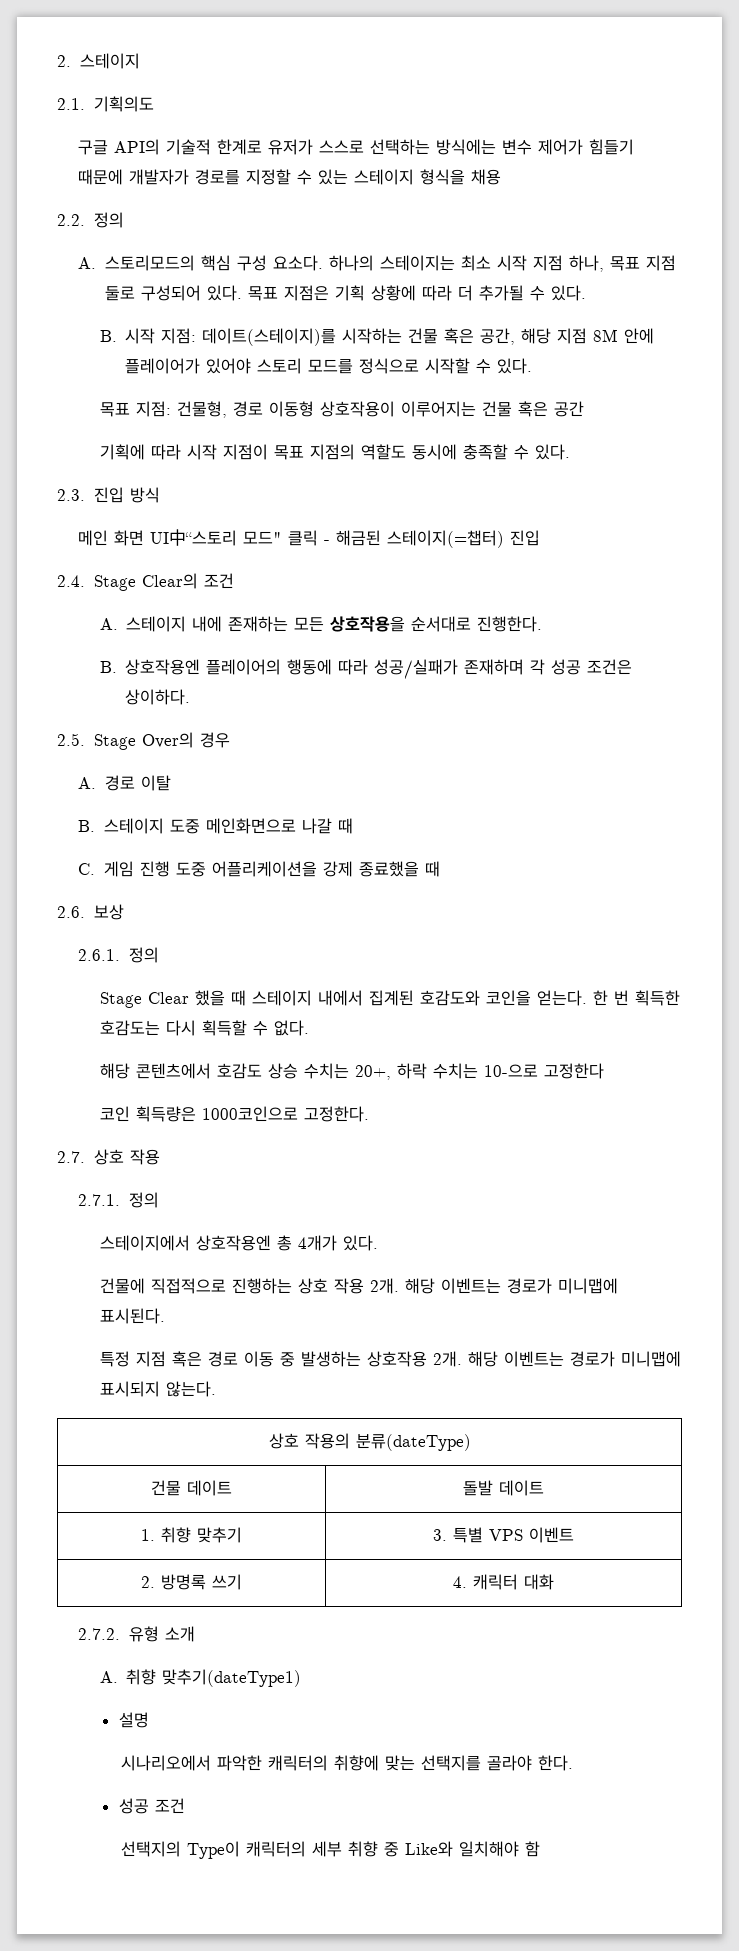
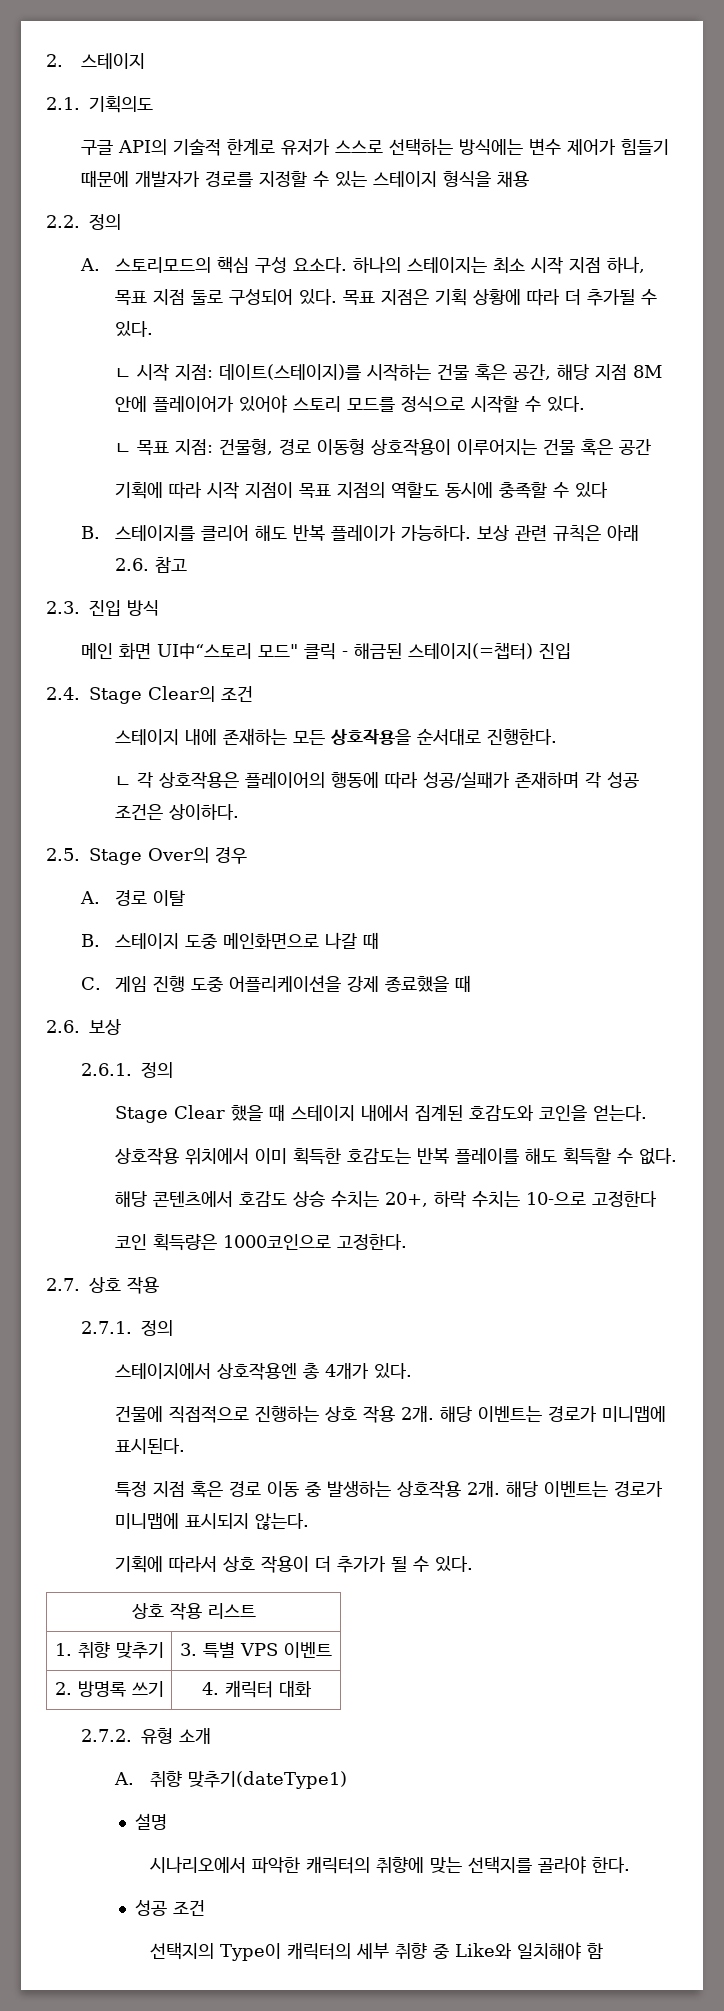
[99,330,117,342] B. -> [115,368,132,378] ㄴ
(533, 366) none -> [115,443,132,453] ㄴ
[534,444,570,460] 있다. -> [575,482,609,498] [80,525,640,542] [115,557,188,573] 있다 // B. 스테이지를 클리어 해도 반복 플레이가 가능하다. 보상 관련 규칙은 아래 2.6. 참고
[99,618,118,630] A. -> (253, 694) none
[99,659,201,675] B. 상호작용엔 -> [115,771,240,789] ㄴ 각 상호작용은
[592,990,680,1006] [99,1020,196,1036] 한 번 획득한 호감도는 다시 -> [115,1147,558,1165] // 상호작용 위치에서 이미 획득한 호감도는 반복 플레이를 해도
[268,1433,471,1451] [151,1480,232,1496] [462,1480,544,1496] // 상호 작용의 분류(dateType) // 건물 데이트 | 돌발 데이트 -> [115,1555,474,1573] [131,1602,256,1620] // 기획에 따라서 상호 작용이 더 추가가 될 수 있다. // 상호 작용 리스트

